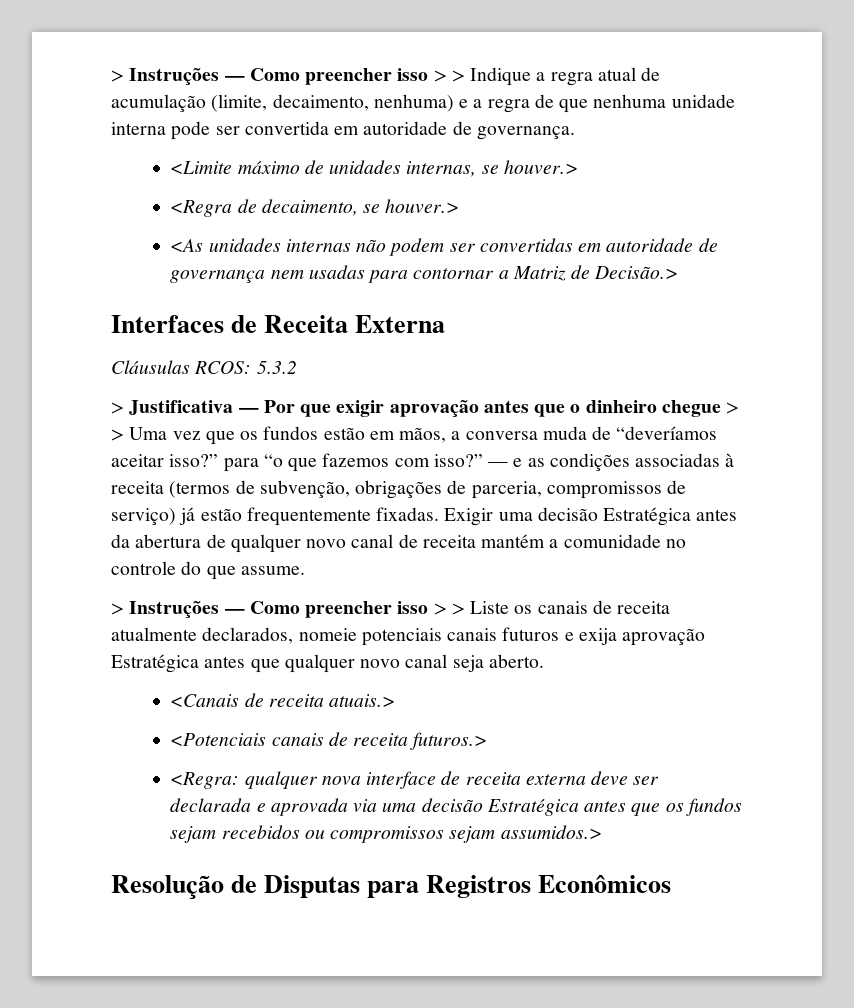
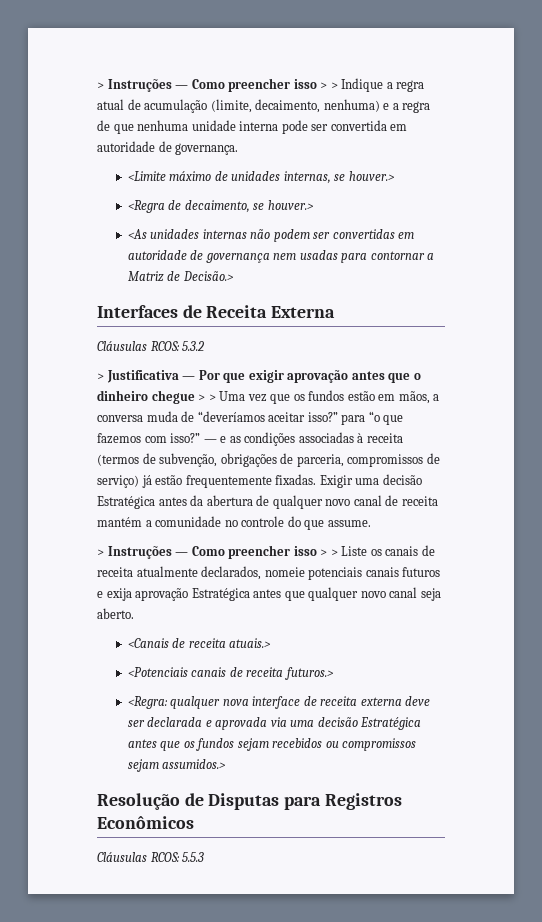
(672, 884) none -> [97,852,205,862] // Cláusulas RCOS: 5.5.3

